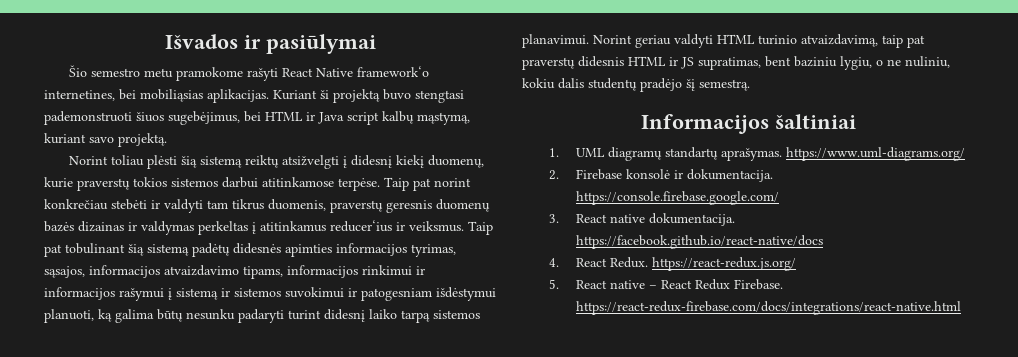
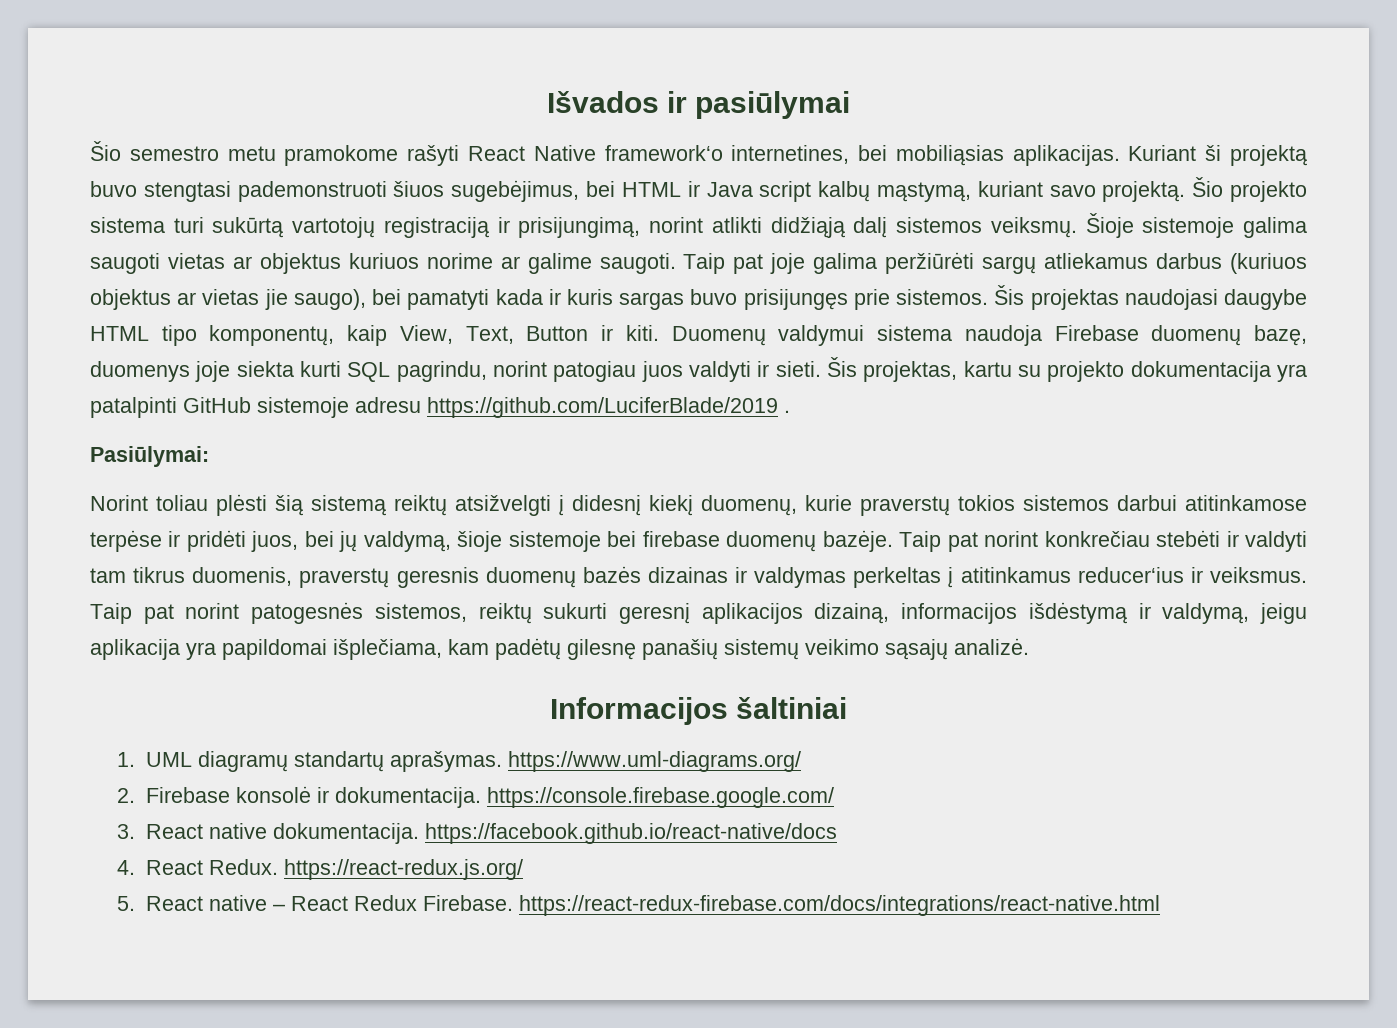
(167, 140) none -> [1192,177,1307,202] [90,213,1308,238] [90,252,1308,274] [90,285,1307,310] [90,325,1308,346] [90,357,1307,382] [90,397,790,418] [90,446,209,467] Šio projekto sistema turi sukūrtą vartotojų registraciją ir prisijungimą, norint atlikti didžiąją dalį sistemos veiksmų. Šioje sistemoje galima saugoti vietas ar objektus kuriuos norime ar galime saugoti. Taip pat joje galima peržiūrėti sargų atliekamus darbus (kuriuos objektus ar vietas jie saugo), bei pamatyti kada ir kuris sargas buvo prisijungęs prie sistemos. Šis projektas naudojasi daugybe HTML tipo komponentų, kaip View, Text, Button ir kiti. Duomenų valdymui sistema naudoja Firebase duomenų bazę, duomenys joje siekta kurti SQL pagrindu, norint patogiau juos valdyti ir sieti. Šis projektas, kartu su projekto dokumentacija yra patalpinti GitHub sistemoje adresu https://github.com/LuciferBlade/2019 . // Pasiūlymai:
[338,178,380,191] terpėse. -> [90,530,893,552] terpėse ir pridėti juos, bei jų valdymą, šioje sistemoje bei firebase duomenų bazėje.
[65,243,456,257] [44,265,425,279] [44,287,496,301] [44,309,480,323] [522,34,925,48] [522,56,950,70] [522,78,750,92] tobulinant šią sistemą padėtų didesnės apimties informacijos tyrimas, sąsajos, informacijos atvaizdavimo tipams, informacijos rinkimui ir informacijos rašymui į sistemą ir sistemos suvokimui ir patogesniam išdėstymui planuoti, ką galima būtų nesunku padaryti turint didesnį laiko tarpą sistemos planavimui. Norint geriau valdyti HTML turinio atvaizdavimą, taip pat praverstų didesnis HTML ir JS supratimas, bent baziniu lygiu, o ne nuliniu, kokiu dalis studentų pradėjo šį semestrą. -> [185,602,1307,624] [90,638,1029,660] norint patogesnės sistemos, reiktų sukurti geresnį aplikacijos dizainą, informacijos išdėstymą ir valdymą, jeigu aplikacija yra papildomai išplečiama, kam padėtų gilesnę panašių sistemų veikimo sąsajų analizė.

